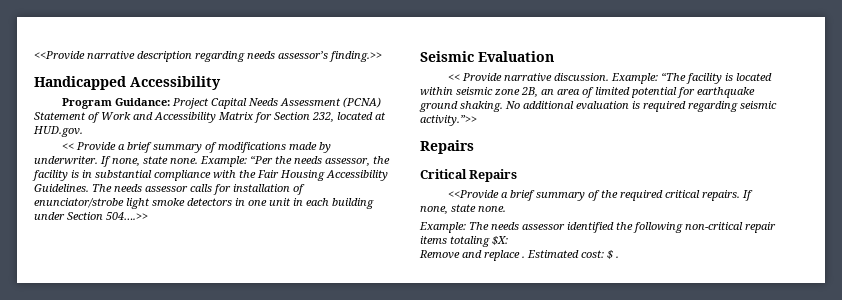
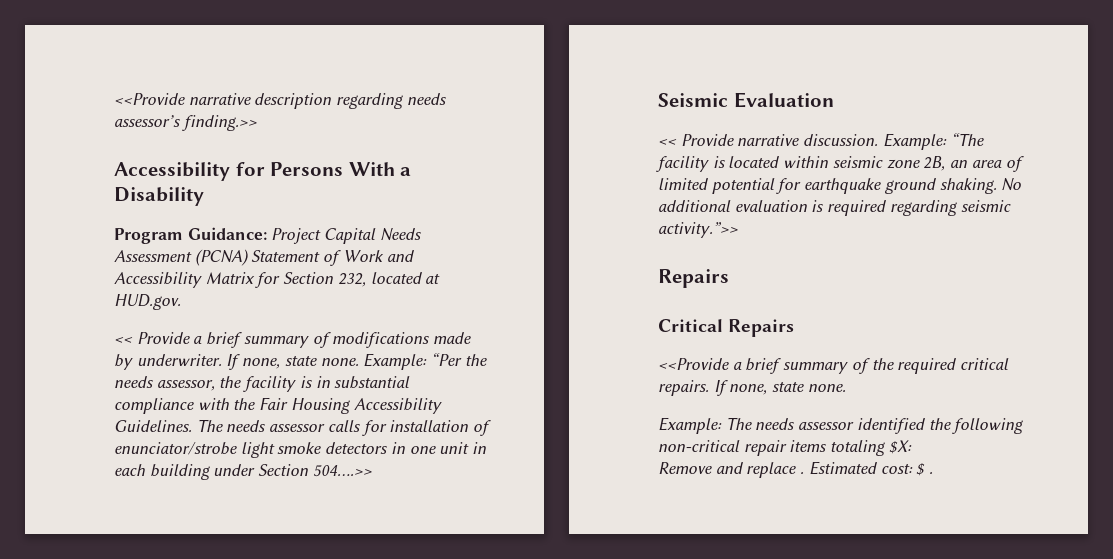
[34,76,221,90] Handicapped Accessibility -> [114,162,412,181] [114,187,204,206] Accessibility for Persons With a Disability

